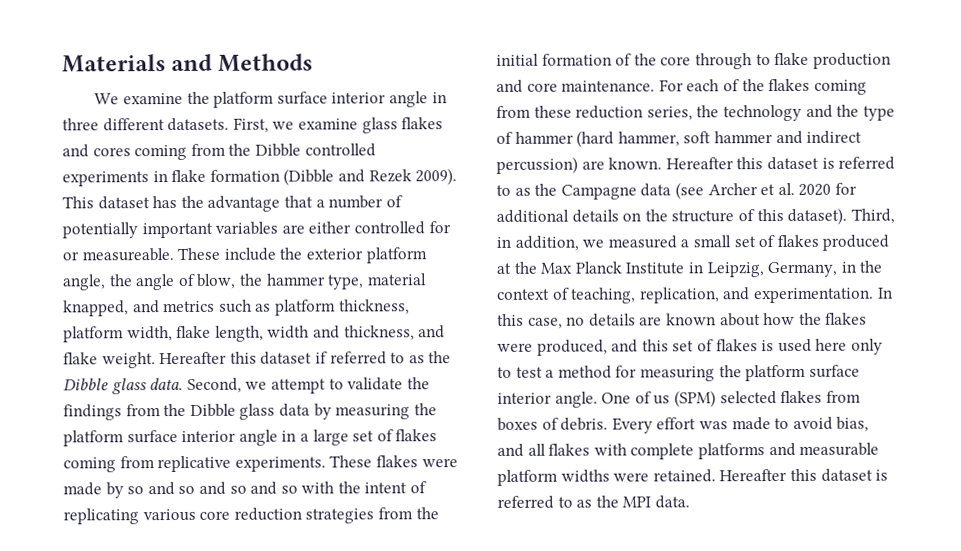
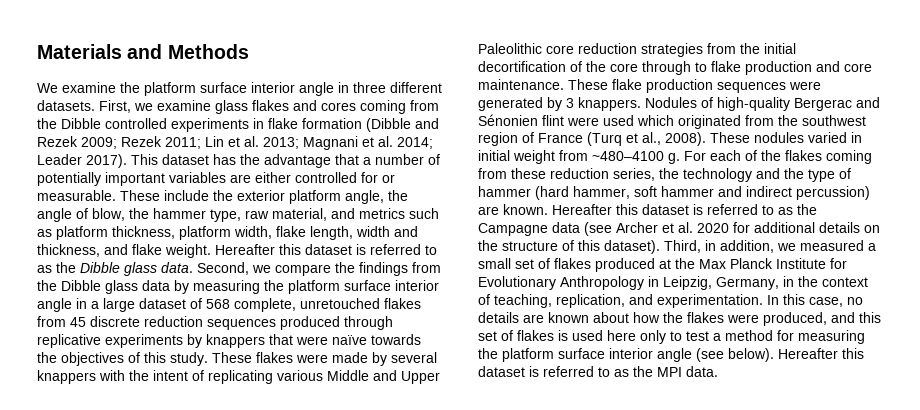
[415,168,458,186] 2009). -> [81,136,433,150] [37,154,127,168] 2009; Rezek 2011; Lin et al. 2013; Magnani et al. 2014; Leader 2017).
[81,248,174,262] measureable. -> [37,190,116,201] measurable.
[366,273,427,286] [63,300,129,317] material knapped, -> [245,208,327,221] raw material,
[314,351,328,364] if -> [356,244,366,255] is
[270,377,404,394] attempt to validate -> [275,264,331,276] compare
[352,429,438,442] [63,455,326,473] set of flakes coming from replicative experiments. -> [139,298,421,312] [37,316,393,330] [37,334,421,348] [37,352,208,366] dataset of 568 complete, unretouched flakes from 45 discrete reduction sequences produced through replicative experiments by knappers that were naïve towards the objectives of this study.
[127,481,298,496] so and so and so and so -> [391,352,437,363] [37,370,96,384] several knappers
(196, 515) none -> [327,370,440,384] [478,43,542,54] Middle and Upper Paleolithic
[541,53,612,66] formation -> [478,61,566,72] decortification
(656, 86) none -> [568,79,821,93] [478,97,880,111] [478,114,866,129] [478,132,862,146] [478,150,680,164] These flake production sequences were generated by 3 knappers. Nodules of high-quality Bergerac and Sénonien flint were used which originated from the southwest region of France (Turq et al., 2008). These nodules varied in initial weight from ~480–4100 g.
(685, 268) none -> [830,258,847,269] [478,276,644,290] for Evolutionary Anthropology
[554,390,861,408] [497,416,870,434] [497,442,880,460] [497,469,716,486] angle. One of us (SPM) selected flakes from boxes of debris. Every effort was made to avoid bias, and all flakes with complete platforms and measurable platform widths were retained. -> [657,348,774,362] angle (see below).

